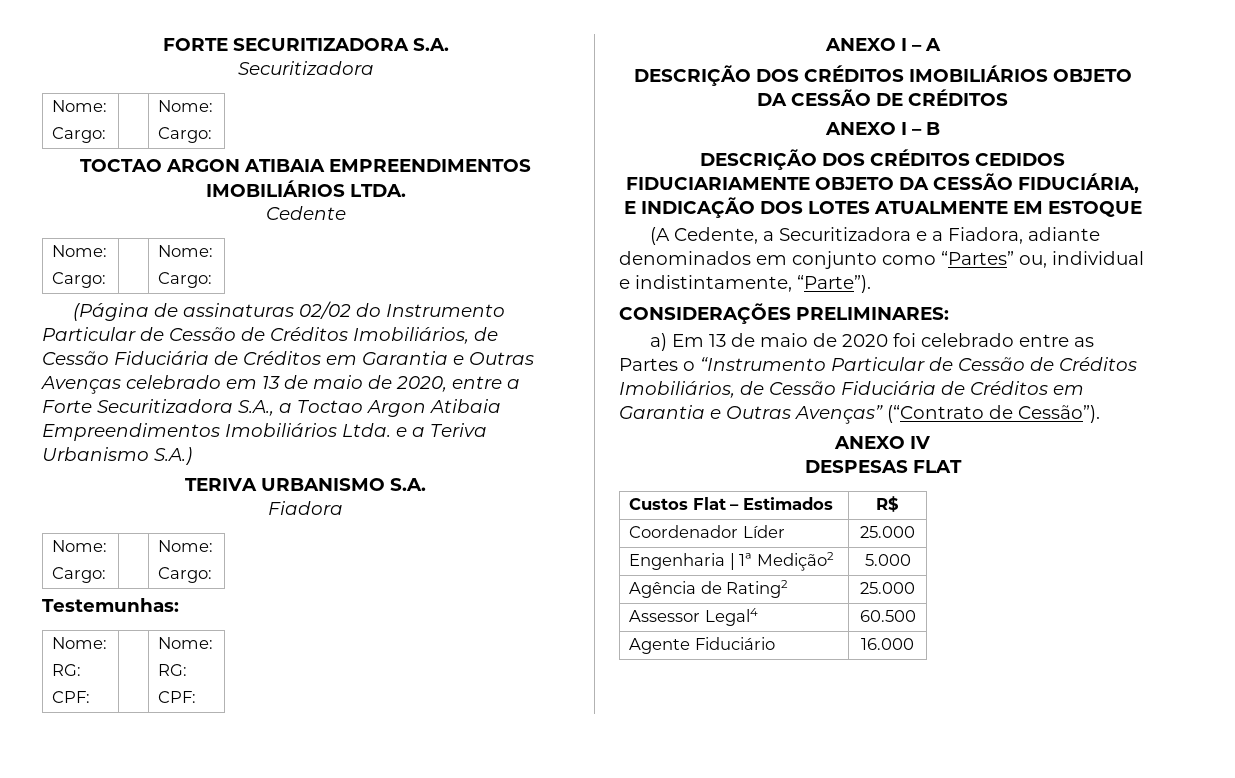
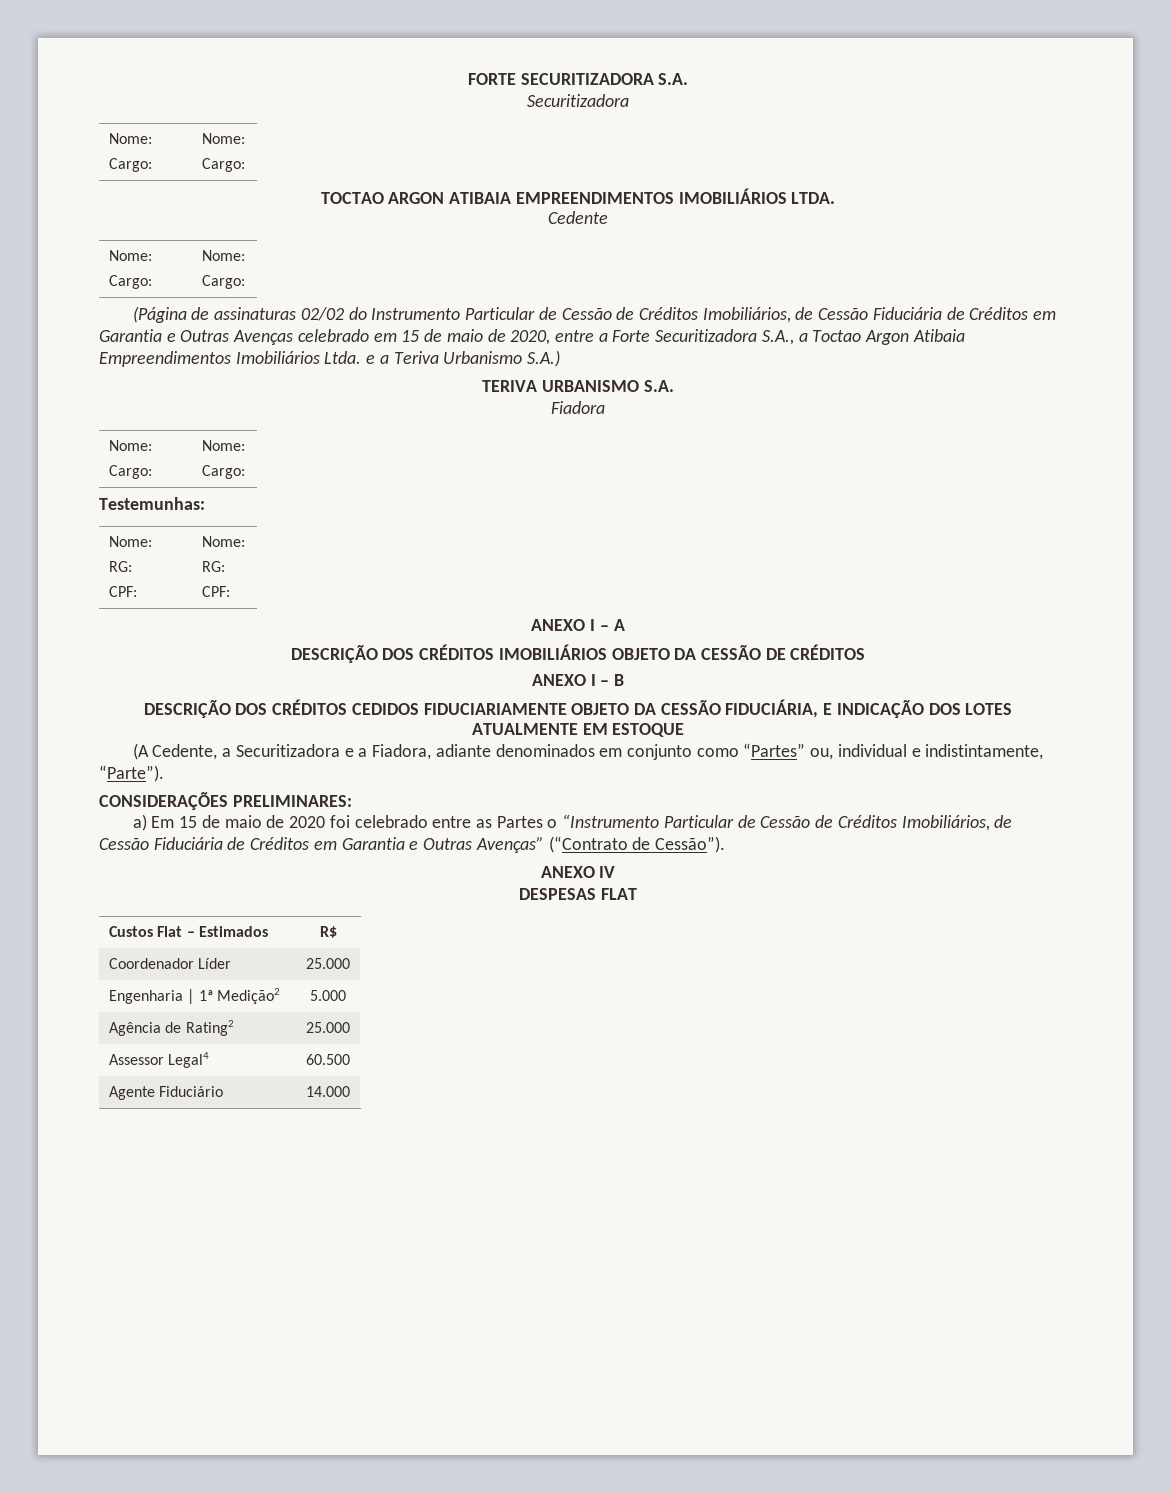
[262,376,280,389] 13 -> [401,330,420,342] 15
[709,334,727,347] 13 -> [179,816,198,828] 15
[861,638,914,650] 16.000 -> [306,1086,350,1097] 14.000

